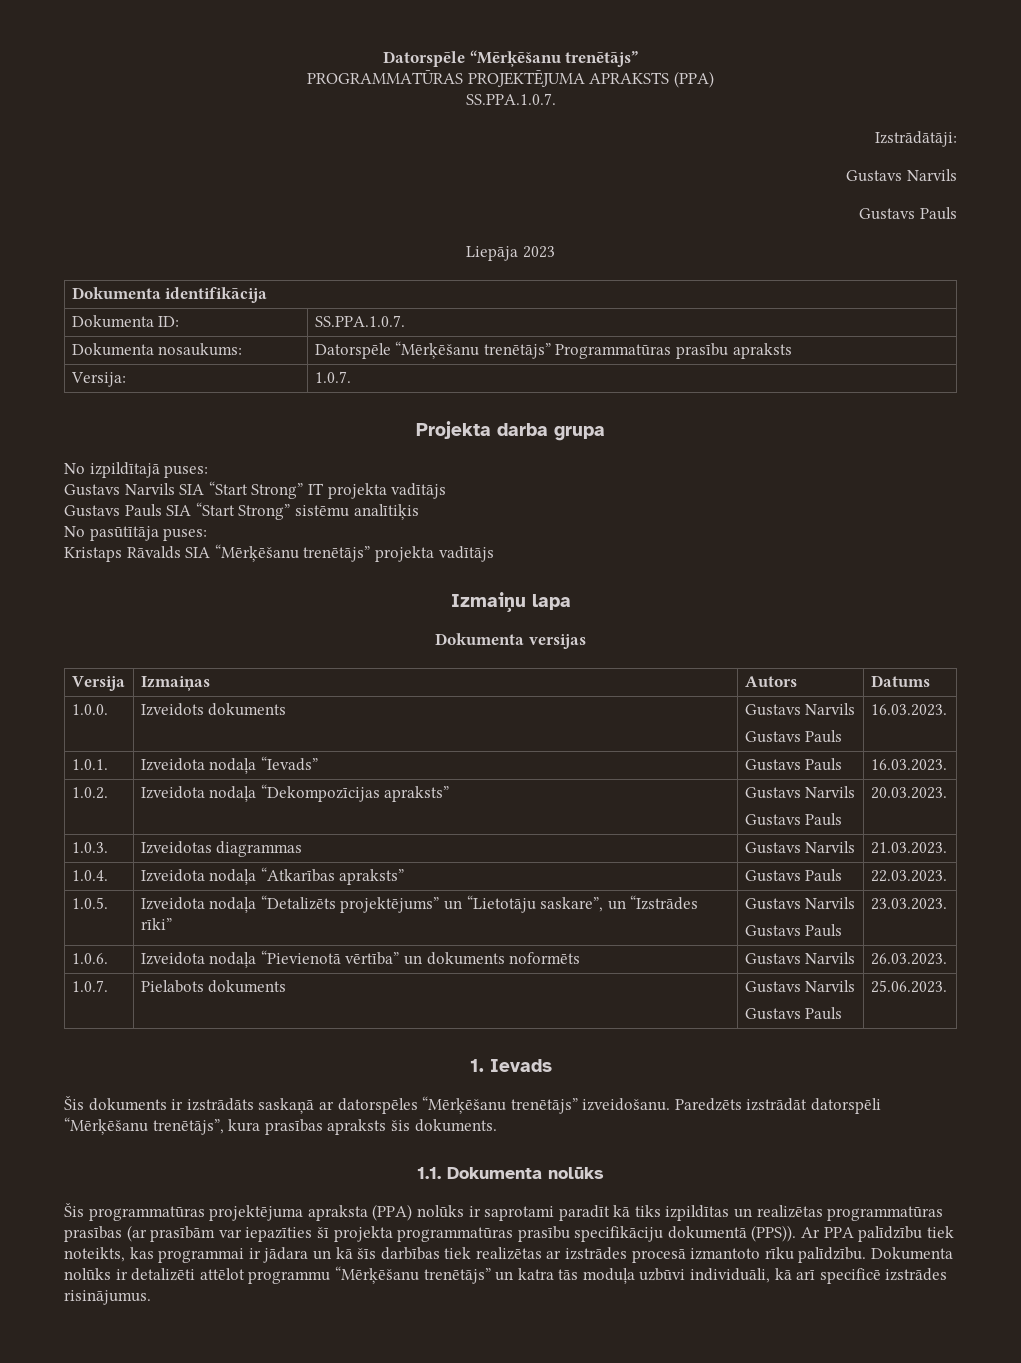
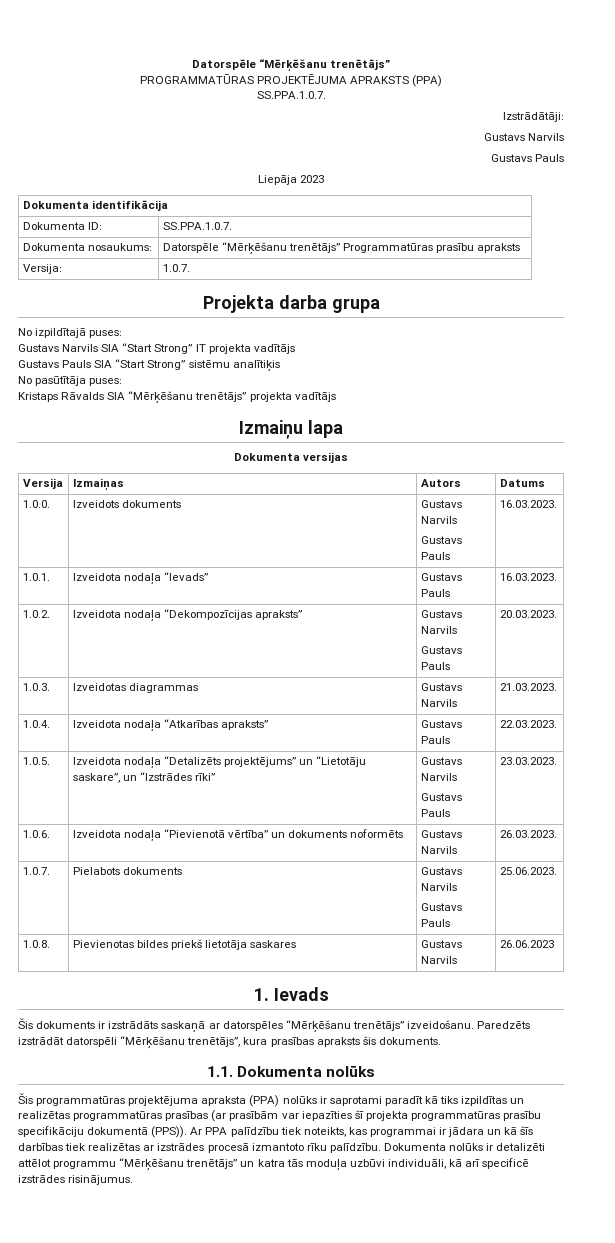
(947, 986) none -> [22,940,50,948] [72,939,297,950] [420,940,462,948] [420,956,457,964] [499,940,554,948] // 1.0.8. | Pievienotas bildes priekš lietotāja saskares | Gustavs Narvils | 26.06.2023

